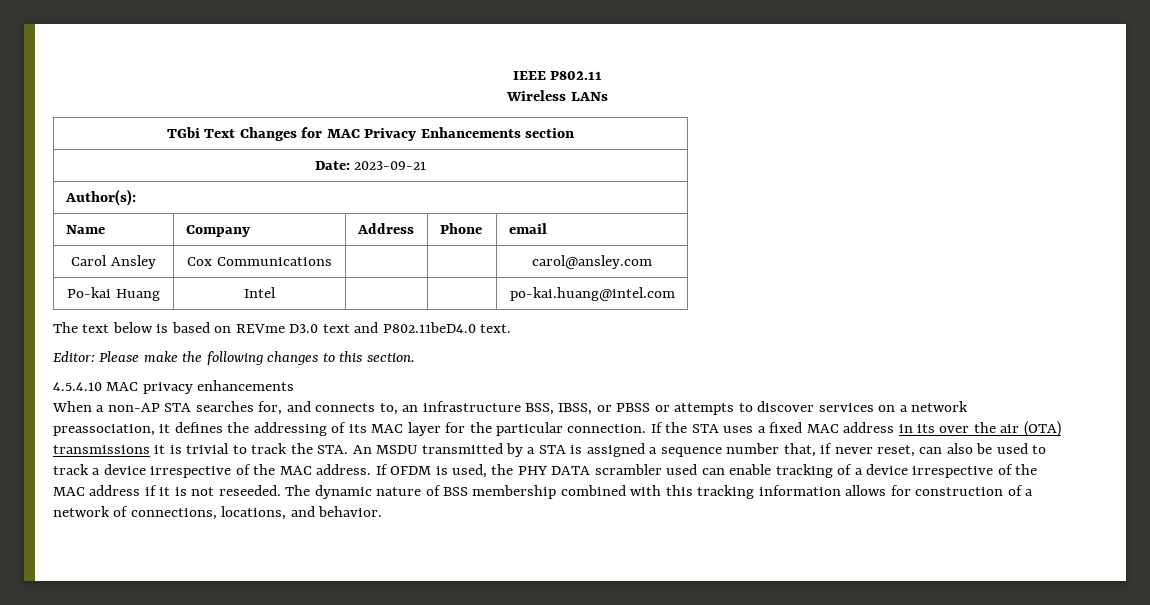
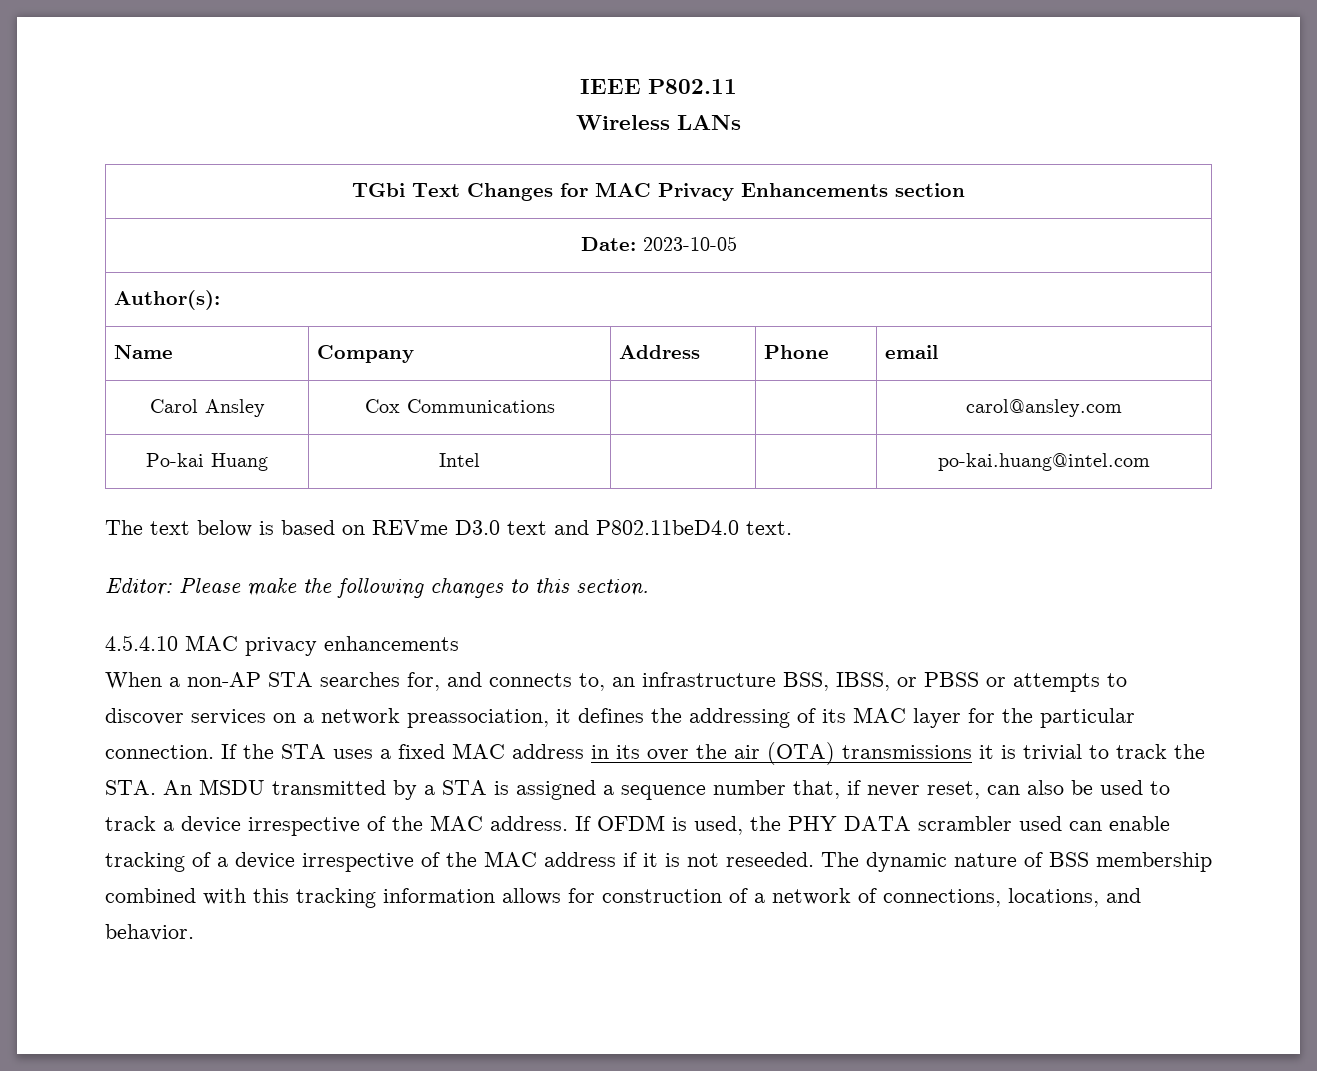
[354,161,427,170] 2023-09-21 -> [642,236,737,251] 2023-10-05

